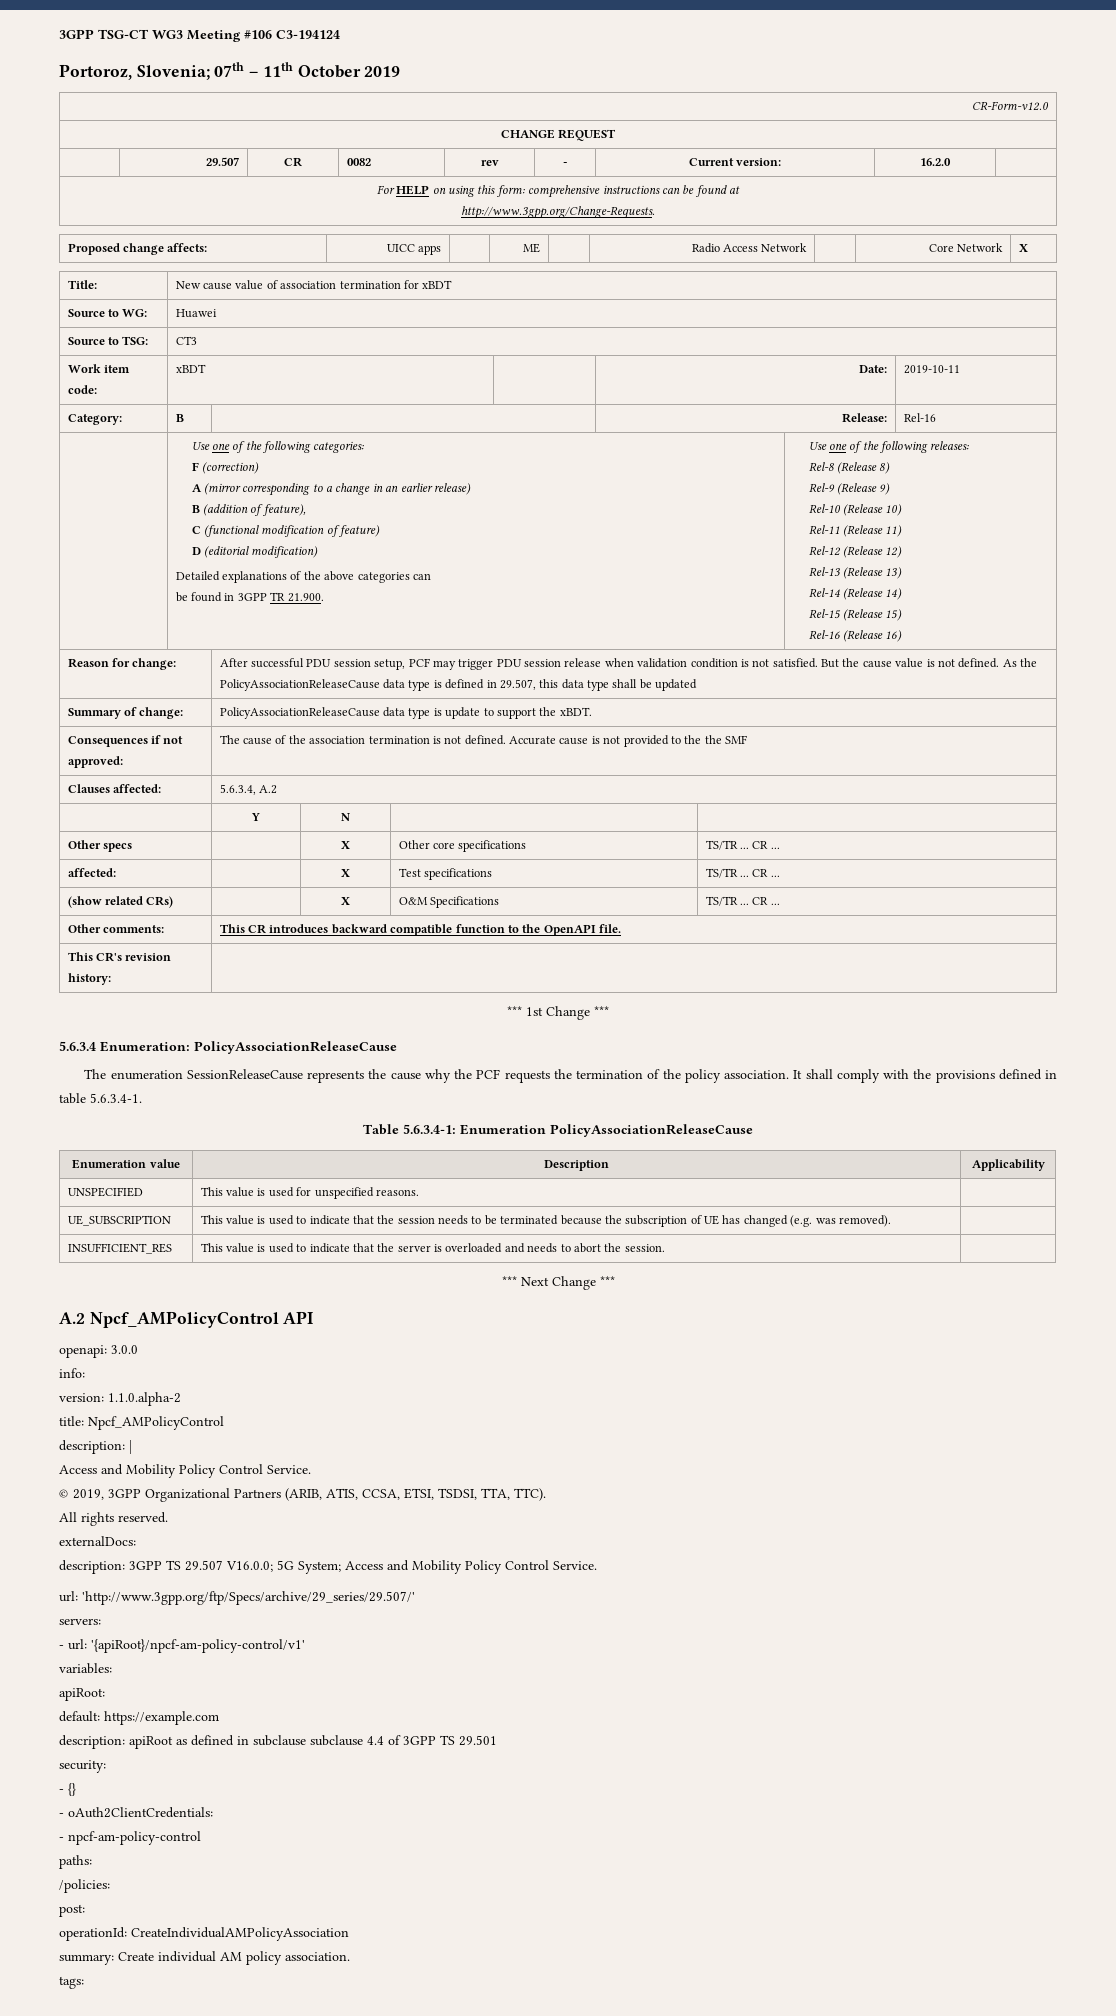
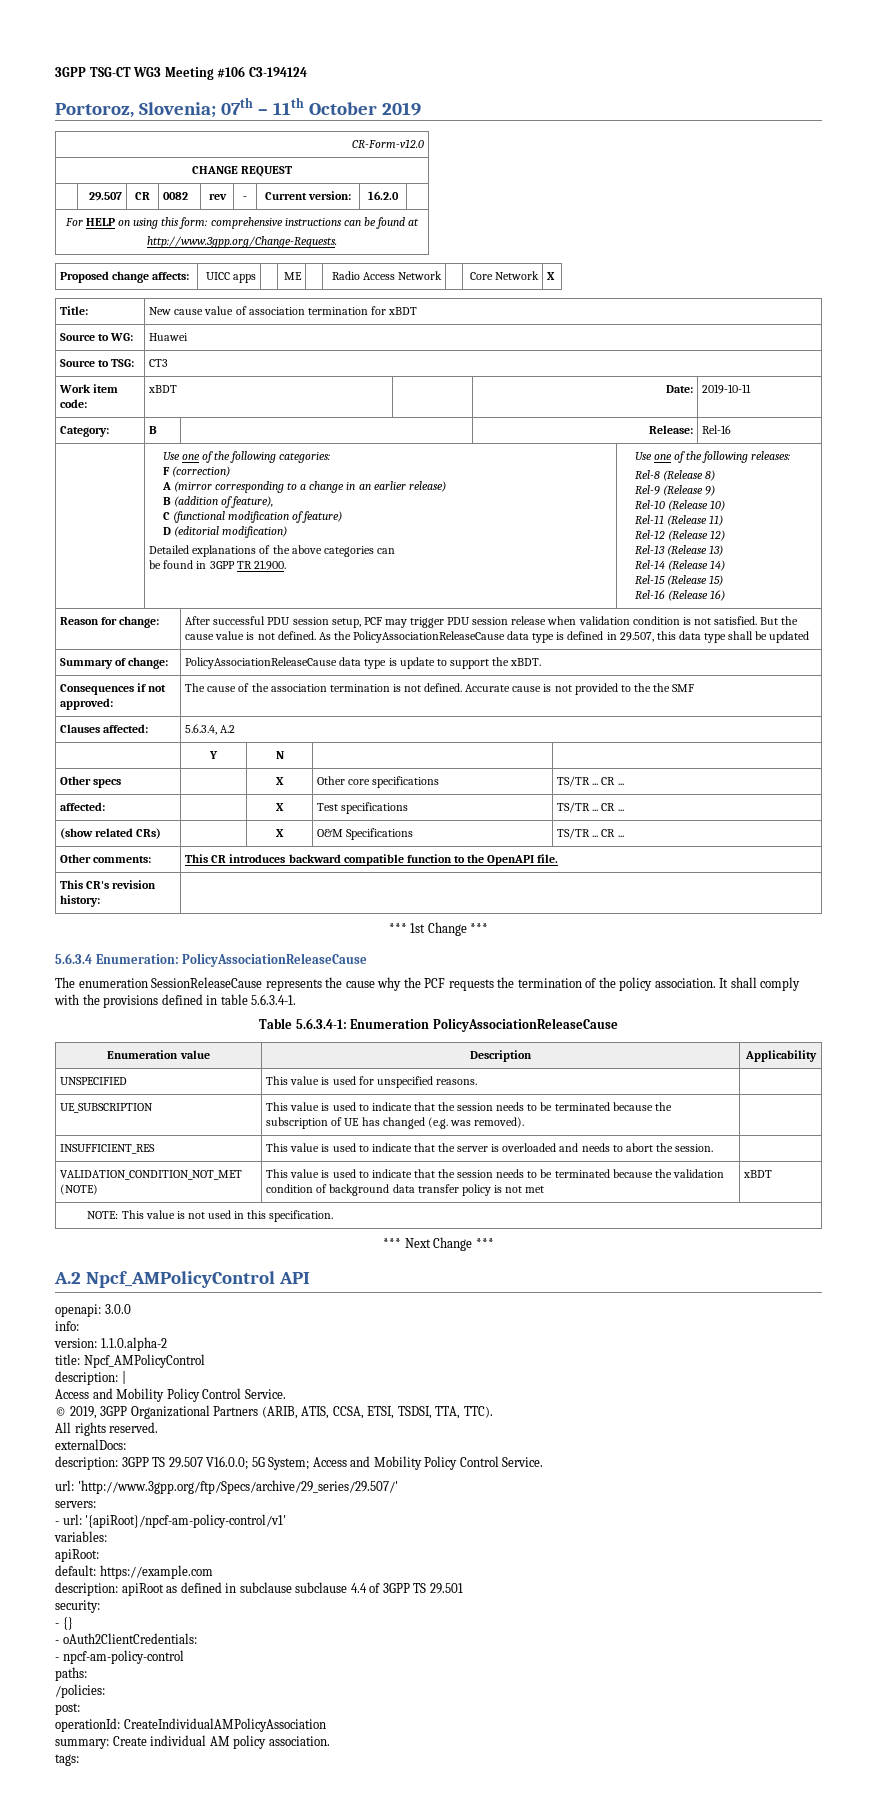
(665, 1248) none -> [60,1170,243,1180] [60,1184,99,1195] [266,1169,724,1178] [266,1184,545,1196] [743,1170,773,1178] [87,1210,334,1222] // VALIDATION_CONDITION_NOT_MET (NOTE) | This value is used to indicate that the session needs to be terminated because the validation condition of background data transfer policy is not met | xBDT // NOTE: This value is not used in this specification.

